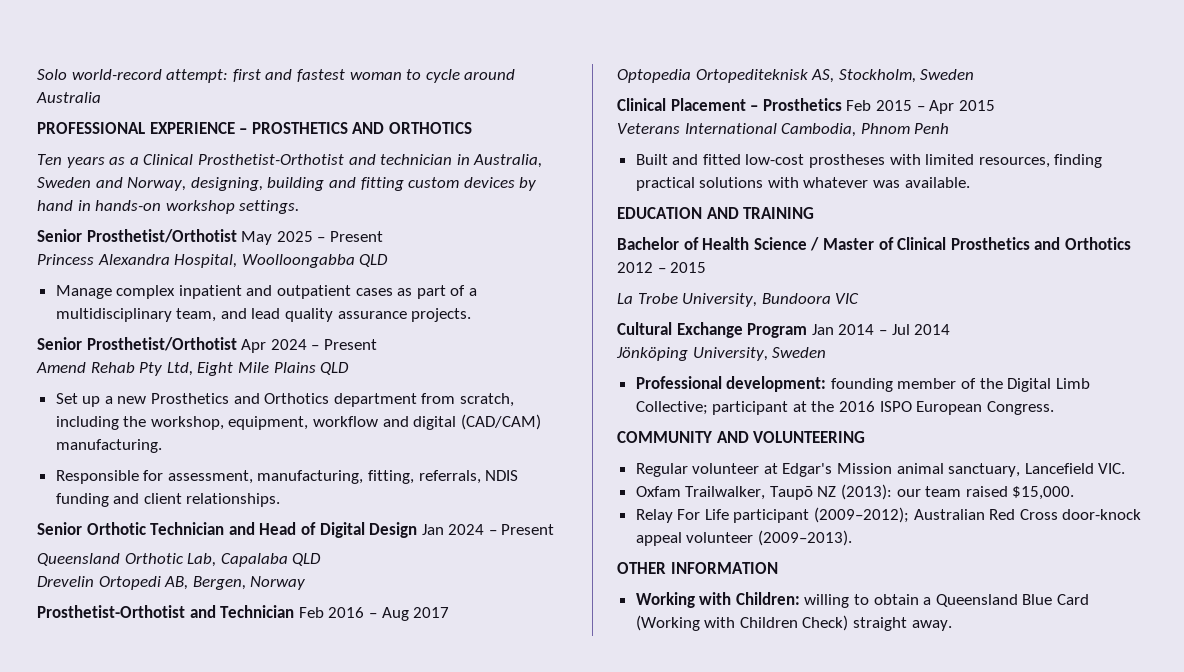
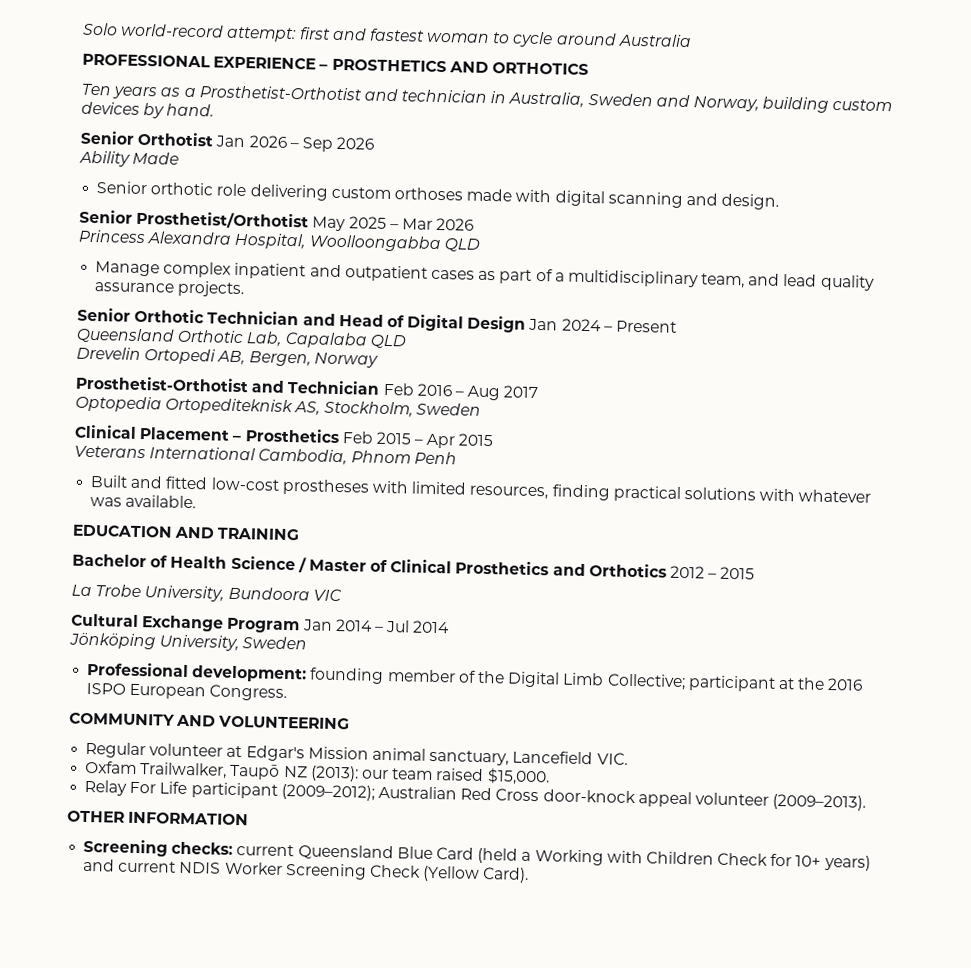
[143,154,194,165] Clinical -> (196, 92) none
[190,177,537,191] [37,200,300,214] designing, building and fitting custom devices by hand in hands-on workshop settings. -> [762,96,893,113] [81,101,215,119] [80,130,375,152] [79,150,180,167] [96,181,780,210] building custom devices by hand. // Senior Orthotist Jan 2026 – Sep 2026 // Ability Made // Senior orthotic role delivering custom orthoses made with digital scanning and design.
[329,231,383,242] Present -> [401,217,475,231] Mar 2026
[37,337,377,353] [36,362,350,376] [55,393,515,407] [55,414,541,430] [55,439,162,453] [55,470,519,484] [55,493,281,507] // Senior Prosthetist/Orthotist Apr 2024 – Present // Amend Rehab Pty Ltd, Eight Mile Plains QLD // Set up a new Prosthetics and Orthotics department from scratch, including the workshop, equipment, workflow and digital (CAD/CAM) manufacturing. // Responsible for assessment, manufacturing, fitting, referrals, NDIS funding and client relationships. -> (246, 289) none
[635,592,1090,608] [635,615,952,631] Working with Children: willing to obtain a Queensland Blue Card (Working with Children Check) straight away. -> [83,838,871,871] [83,858,530,883] Screening checks: current Queensland Blue Card (held a Working with Children Check for 10+ years) and current NDIS Worker Screening Check (Yellow Card).

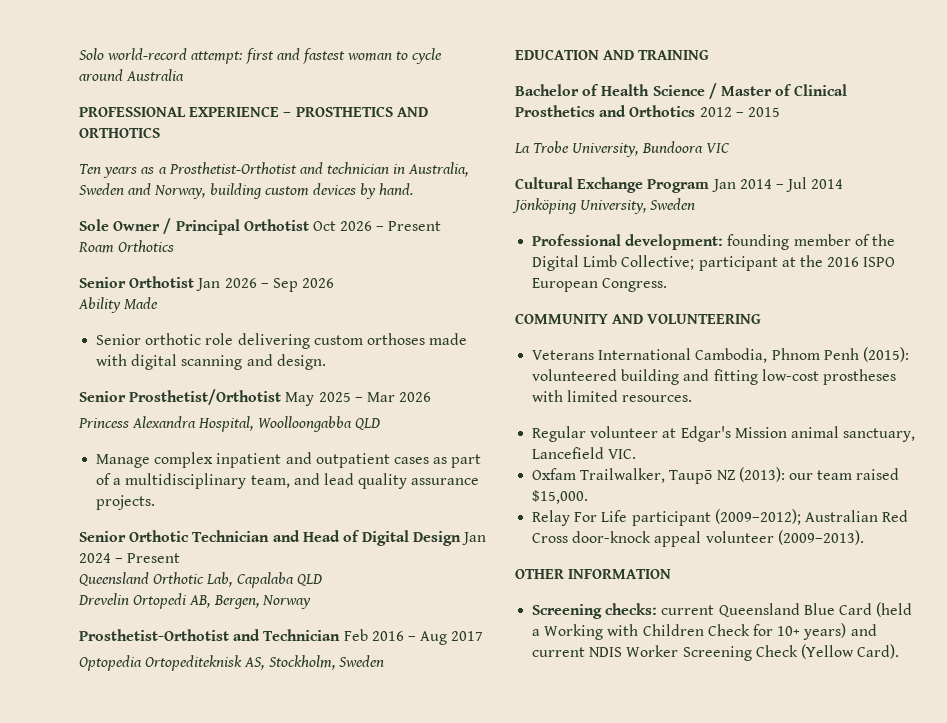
(215, 110) none -> [79,218,442,235] [78,240,175,253] // Sole Owner / Principal Orthotist Oct 2026 – Present // Roam Orthotics
[74,424,495,449] [74,445,457,466] [90,475,872,503] [90,494,197,509] // Clinical Placement – Prosthetics Feb 2015 – Apr 2015 // Veterans International Cambodia, Phnom Penh // Built and fitted low-cost prostheses with limited resources, finding practical solutions with whatever was available. -> (384, 661) none
(351, 722) none -> [532,347,909,363] [532,369,896,385] [532,390,693,402] // Veterans International Cambodia, Phnom Penh (2015): volunteered building and fitting low-cost prostheses with limited resources.

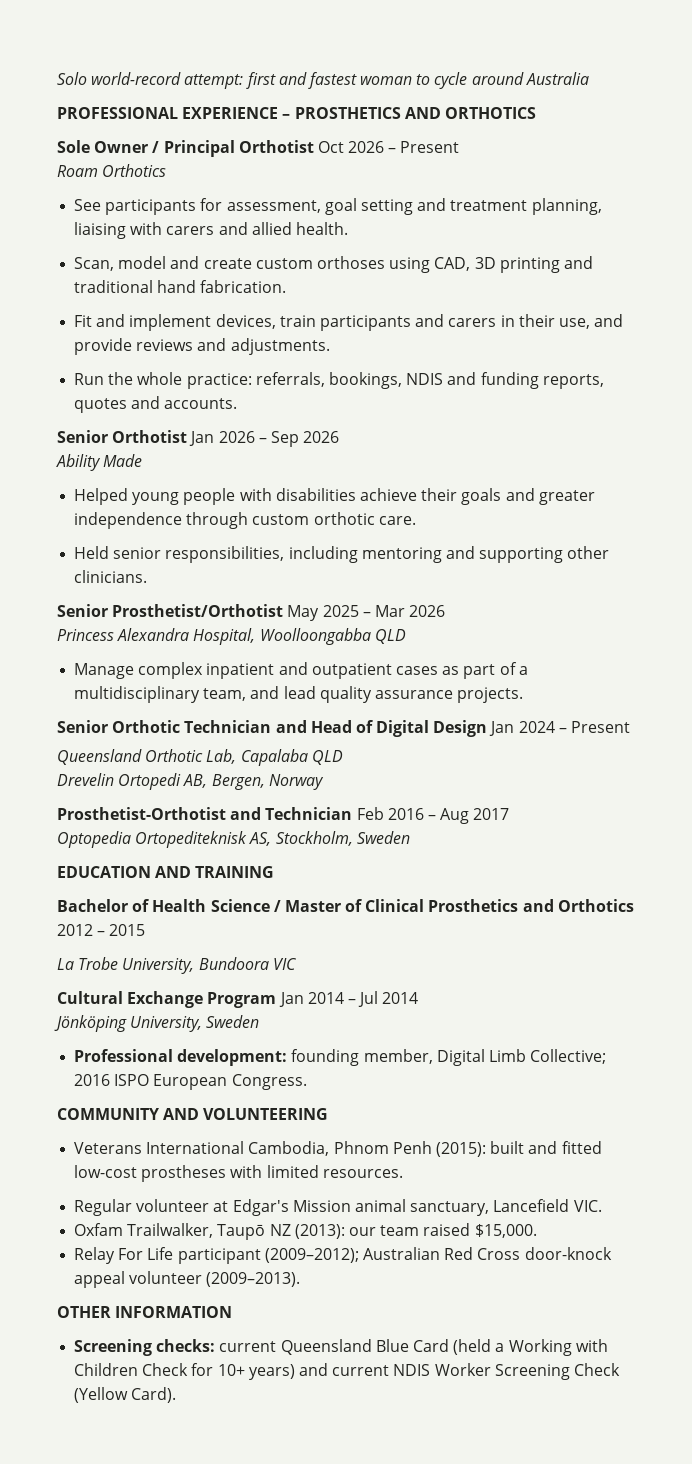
[79,162,469,178] [79,183,414,199] // Ten years as a Prosthetist-Orthotist and technician in Australia, Sweden and Norway, building custom devices by hand. -> (536, 113) none
(175, 246) none -> [74,198,602,215] [74,222,348,239] [74,256,593,273] [74,280,287,293] [74,314,624,331] [74,338,330,355] [74,372,604,389] [74,396,238,413] // See participants for assessment, goal setting and treatment planning, liaising with carers and allied health. // Scan, model and create custom orthoses using CAD, 3D printing and traditional hand fabrication. // Fit and implement devices, train participants and carers in their use, and provide reviews and adjustments. // Run the whole practice: referrals, bookings, NDIS and funding reports, quotes and accounts.
[96,333,468,349] [96,354,326,370] Senior orthotic role delivering custom orthoses made with digital scanning and design. -> [74,488,595,505] [74,512,416,529] [74,546,610,563] [74,570,148,583] Helped young people with disabilities achieve their goals and greater independence through custom orthotic care. // Held senior responsibilities, including mentoring and supporting other clinicians.
[793,234,895,246] [532,255,823,271] member of the Digital Limb Collective; participant at the -> [363,1049,607,1066] member, Digital Limb Collective;
[532,369,758,385] volunteered building and fitting -> [490,1141,602,1154] built and fitted

